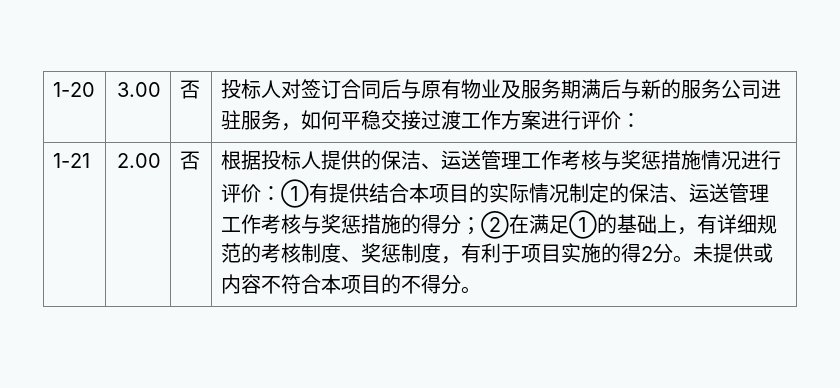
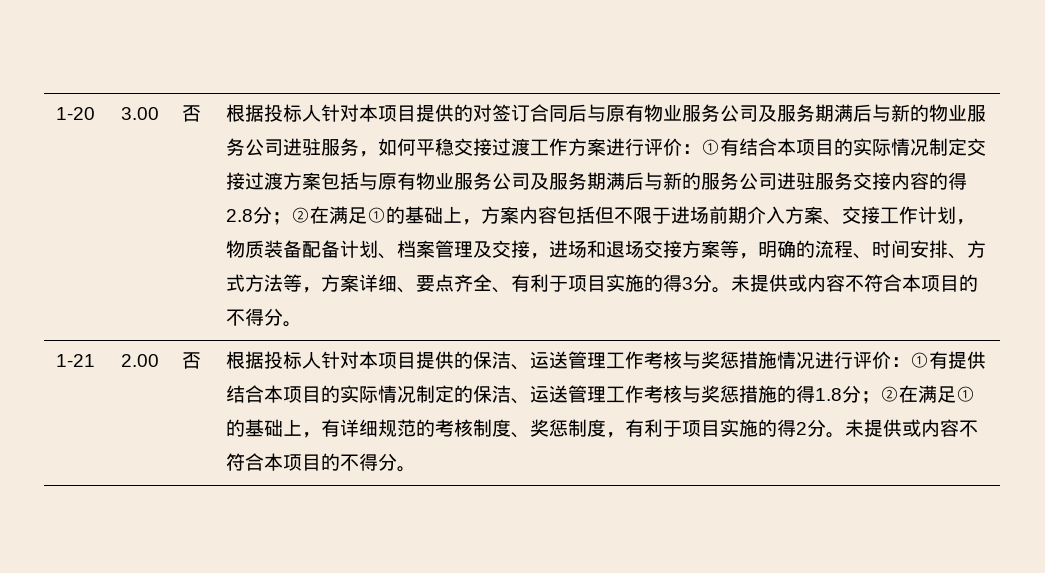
[220,79,281,99] 投标人 -> [225,104,473,122] 根据投标人针对本项目提供的
[500,79,681,99] 及服务期满后与新的 -> [681,104,967,122] 服务公司及服务期满后与新的物业
(641, 120) none -> [700,138,986,156] [225,172,967,190] [225,206,975,225] [225,240,986,259] [225,274,978,293] [225,308,302,327] ①有结合本项目的实际情况制定交接过渡方案包括与原有物业服务公司及服务期满后与新的服务公司进驻服务交接内容的得2.8分；②在满足①的基础上，方案内容包括但不限于进场前期介入方案、交接工作计划，物质装备配备计划、档案管理及交接，进场和退场交接方案等，明确的流程、时间安排、方式方法等，方案详细、要点齐全、有利于项目实施的得3分。未提供或内容不符合本项目的不得分。
(321, 160) none -> [320,351,416,369] 针对本项目
(441, 224) none -> [814,388,842,401] 1.8

